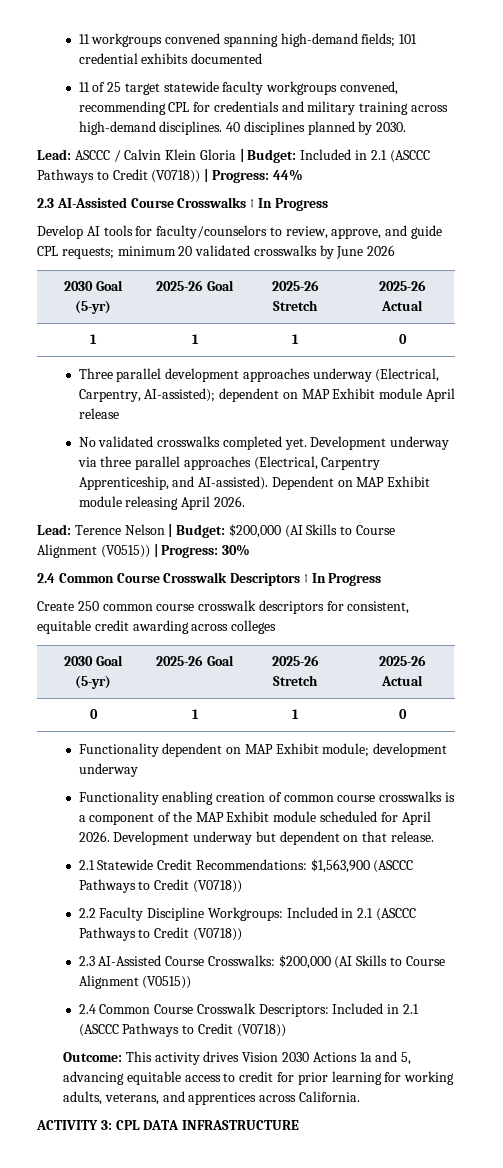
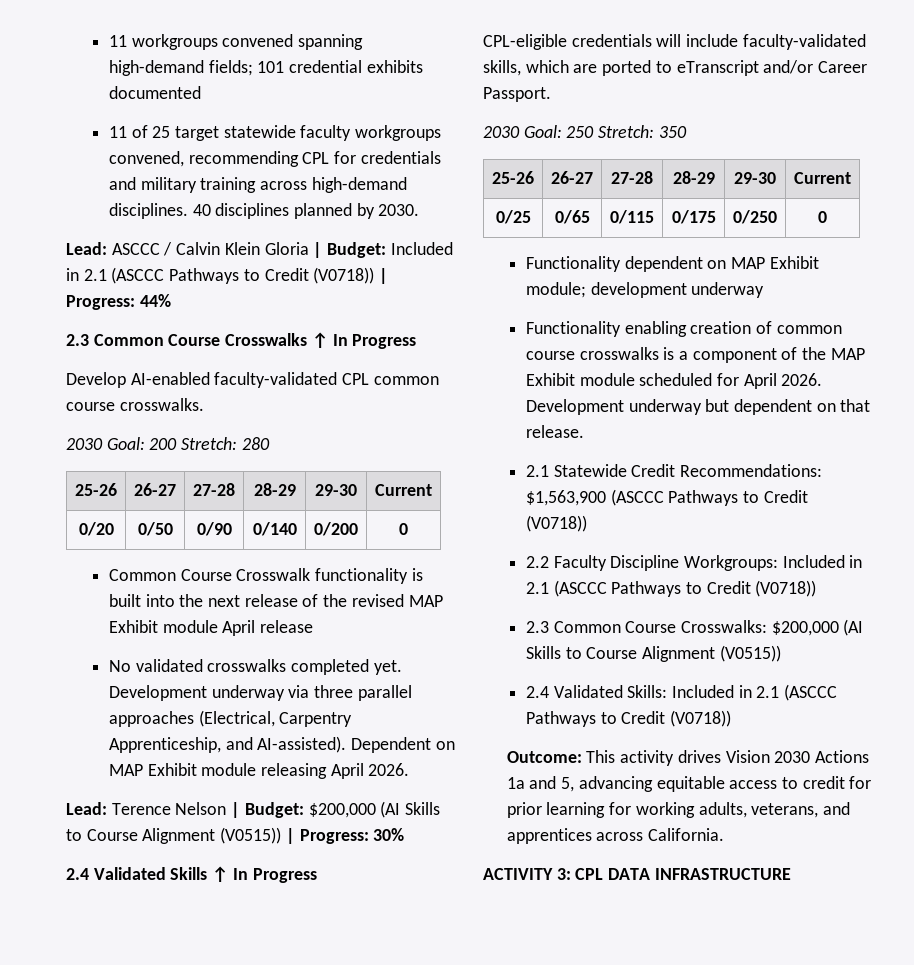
[56,197,127,208] AI-Assisted -> [93,334,164,346] Common
[86,225,443,239] [37,245,396,259] [64,280,123,291] [75,300,111,314] [156,280,234,291] [271,280,319,291] [273,300,318,311] [378,280,426,291] [381,300,423,311] [90,334,97,344] [191,334,199,344] [292,334,299,344] [398,334,407,344] [78,368,440,382] [78,388,298,402] AI tools for faculty/counselors to review, approve, and guide CPL requests; minimum 20 validated crosswalks by June 2026 // 2030 Goal (5-yr) | 2025-26 Goal | 2025-26 Stretch | 2025-26 Actual // 1 | 1 | 1 | 0 // Three parallel development approaches underway (Electrical, Carpentry, AI-assisted); dependent on -> [130,372,439,388] [66,398,204,411] [66,437,270,450] [75,483,117,496] [134,483,176,496] [193,483,235,496] [253,483,296,496] [315,484,357,496] [375,484,432,496] [78,522,114,536] [137,522,173,536] [196,522,232,536] [252,522,297,536] [314,522,358,536] [399,523,408,535] [108,568,423,584] [108,594,404,607] AI-enabled faculty-validated CPL common course crosswalks. // 2030 Goal: 200 Stretch: 280 // 25-26 | 26-27 | 27-28 | 28-29 | 29-30 | Current // 0/20 | 0/50 | 0/90 | 0/140 | 0/200 | 0 // Common Course Crosswalk functionality is built into the next release of the revised
[58,572,382,586] [37,600,410,614] [37,620,277,634] [64,655,123,666] [75,675,111,689] [156,655,234,666] [271,655,319,666] [273,675,318,686] [378,655,426,666] [381,675,423,686] [89,709,98,719] [191,709,199,719] [292,709,299,719] Common Course Crosswalk Descriptors ↑ In Progress // Create 250 common course crosswalk descriptors for consistent, equitable credit awarding across colleges // 2030 Goal (5-yr) | 2025-26 Goal | 2025-26 Stretch | 2025-26 Actual // 0 | 1 | 1 -> [93,866,317,883] [483,34,866,50] [483,60,868,76] [483,87,551,102] [483,125,687,138] [492,171,534,184] [551,171,593,184] [611,171,653,184] [672,171,715,184] [734,172,776,184] [794,172,851,184] [495,210,531,224] [554,210,590,224] [610,210,654,224] [671,210,716,224] [733,210,777,224] Validated Skills ↑ In Progress // CPL-eligible credentials will include faculty-validated skills, which are ported to eTranscript and/or Career Passport. // 2030 Goal: 250 Stretch: 350 // 25-26 | 26-27 | 27-28 | 28-29 | 29-30 | Current // 0/25 | 0/65 | 0/115 | 0/175 | 0/250
[98,955,162,966] AI-Assisted -> [553,621,621,633] Common
[99,1003,329,1017] Common Course Crosswalk Descriptors: -> [553,685,668,698] Validated Skills:

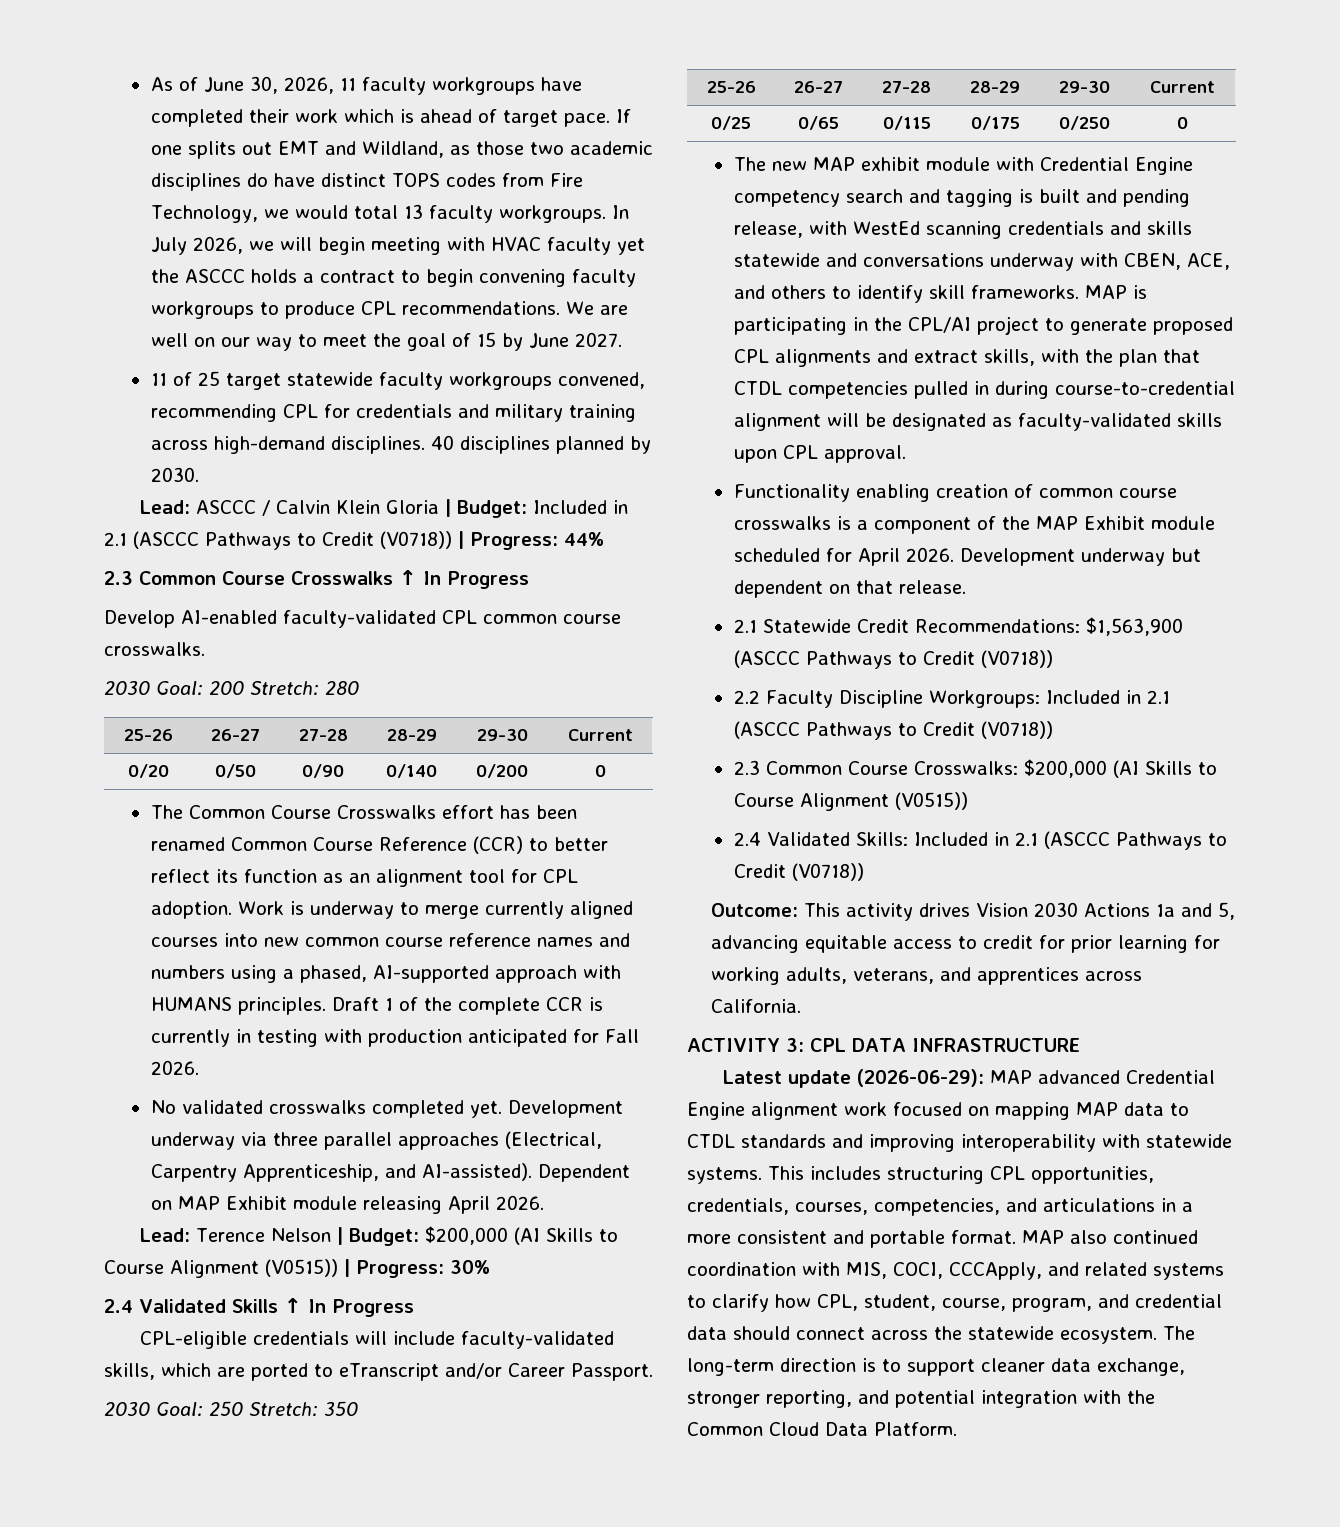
[108,34,364,50] [108,60,423,76] [108,86,201,99] 11 workgroups convened spanning high-demand fields; 101 credential exhibits documented -> [150,76,582,95] [150,109,631,127] [150,141,653,159] [150,173,583,191] [150,204,629,223] [150,236,645,255] [150,269,636,287] [150,301,628,319] [150,332,622,351] As of June 30, 2026, 11 faculty workgroups have completed their work which is ahead of target pace. If one splits out EMT and Wildland, as those two academic disciplines do have distinct TOPS codes from Fire Technology, we would total 13 faculty workgroups. In July 2026, we will begin meeting with HVAC faculty yet the ASCCC holds a contract to begin convening faculty workgroups to produce CPL recommendations. We are well on our way to meet the goal of 15 by June 2027.
[108,568,423,584] [108,594,443,607] [108,620,314,636] Common Course Crosswalk functionality is built into the next release of the revised MAP Exhibit module April release -> [150,805,577,819] [150,836,608,854] [150,869,578,887] [150,901,633,919] [150,933,630,947] [150,965,621,983] [150,997,603,1015] [150,1029,639,1047] [150,1060,199,1075] The Common Course Crosswalks effort has been renamed Common Course Reference (CCR) to better reflect its function as an alignment tool for CPL adoption. Work is underway to merge currently aligned courses into new common course reference names and numbers using a phased, AI-supported approach with HUMANS principles. Draft 1 of the complete CCR is currently in testing with production anticipated for Fall 2026.
[525,256,819,272] [525,282,765,298] Functionality dependent on MAP Exhibit module; development underway -> [733,157,1193,175] [733,189,1190,207] [733,221,1192,239] [733,253,1230,271] [733,285,1147,303] [733,316,1233,335] [733,349,1200,367] [733,381,1235,399] [733,413,1222,431] [733,445,906,463] The new MAP exhibit module with Credential Engine competency search and tagging is built and pending release, with WestEd scanning credentials and skills statewide and conversations underway with CBEN, ACE, and others to identify skill frameworks. MAP is participating in the CPL/AI project to generate proposed CPL alignments and extract skills, with the plan that CTDL competencies pulled in during course-to-credential alignment will be designated as faculty-validated skills upon CPL approval.
(791, 874) none -> [723,1069,1216,1088] [687,1102,1189,1120] [687,1134,1232,1152] [687,1166,1154,1184] [687,1198,1193,1216] [687,1230,1198,1248] [687,1262,1224,1280] [687,1294,1222,1312] [687,1326,1195,1344] [687,1358,1185,1376] [687,1390,1155,1408] [687,1422,957,1436] // Latest update (2026-06-29): MAP advanced Credential Engine alignment work focused on mapping MAP data to CTDL standards and improving interoperability with statewide systems. This includes structuring CPL opportunities, credentials, courses, competencies, and articulations in a more consistent and portable format. MAP also continued coordination with MIS, COCI, CCCApply, and related systems to clarify how CPL, student, course, program, and credential data should connect across the statewide ecosystem. The long-term direction is to support cleaner data exchange, stronger reporting, and potential integration with the Common Cloud Data Platform.

